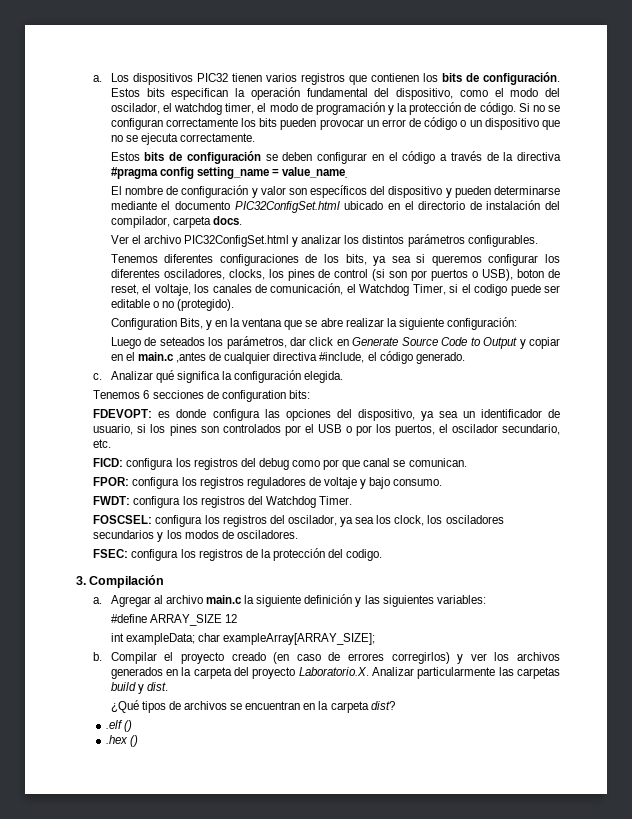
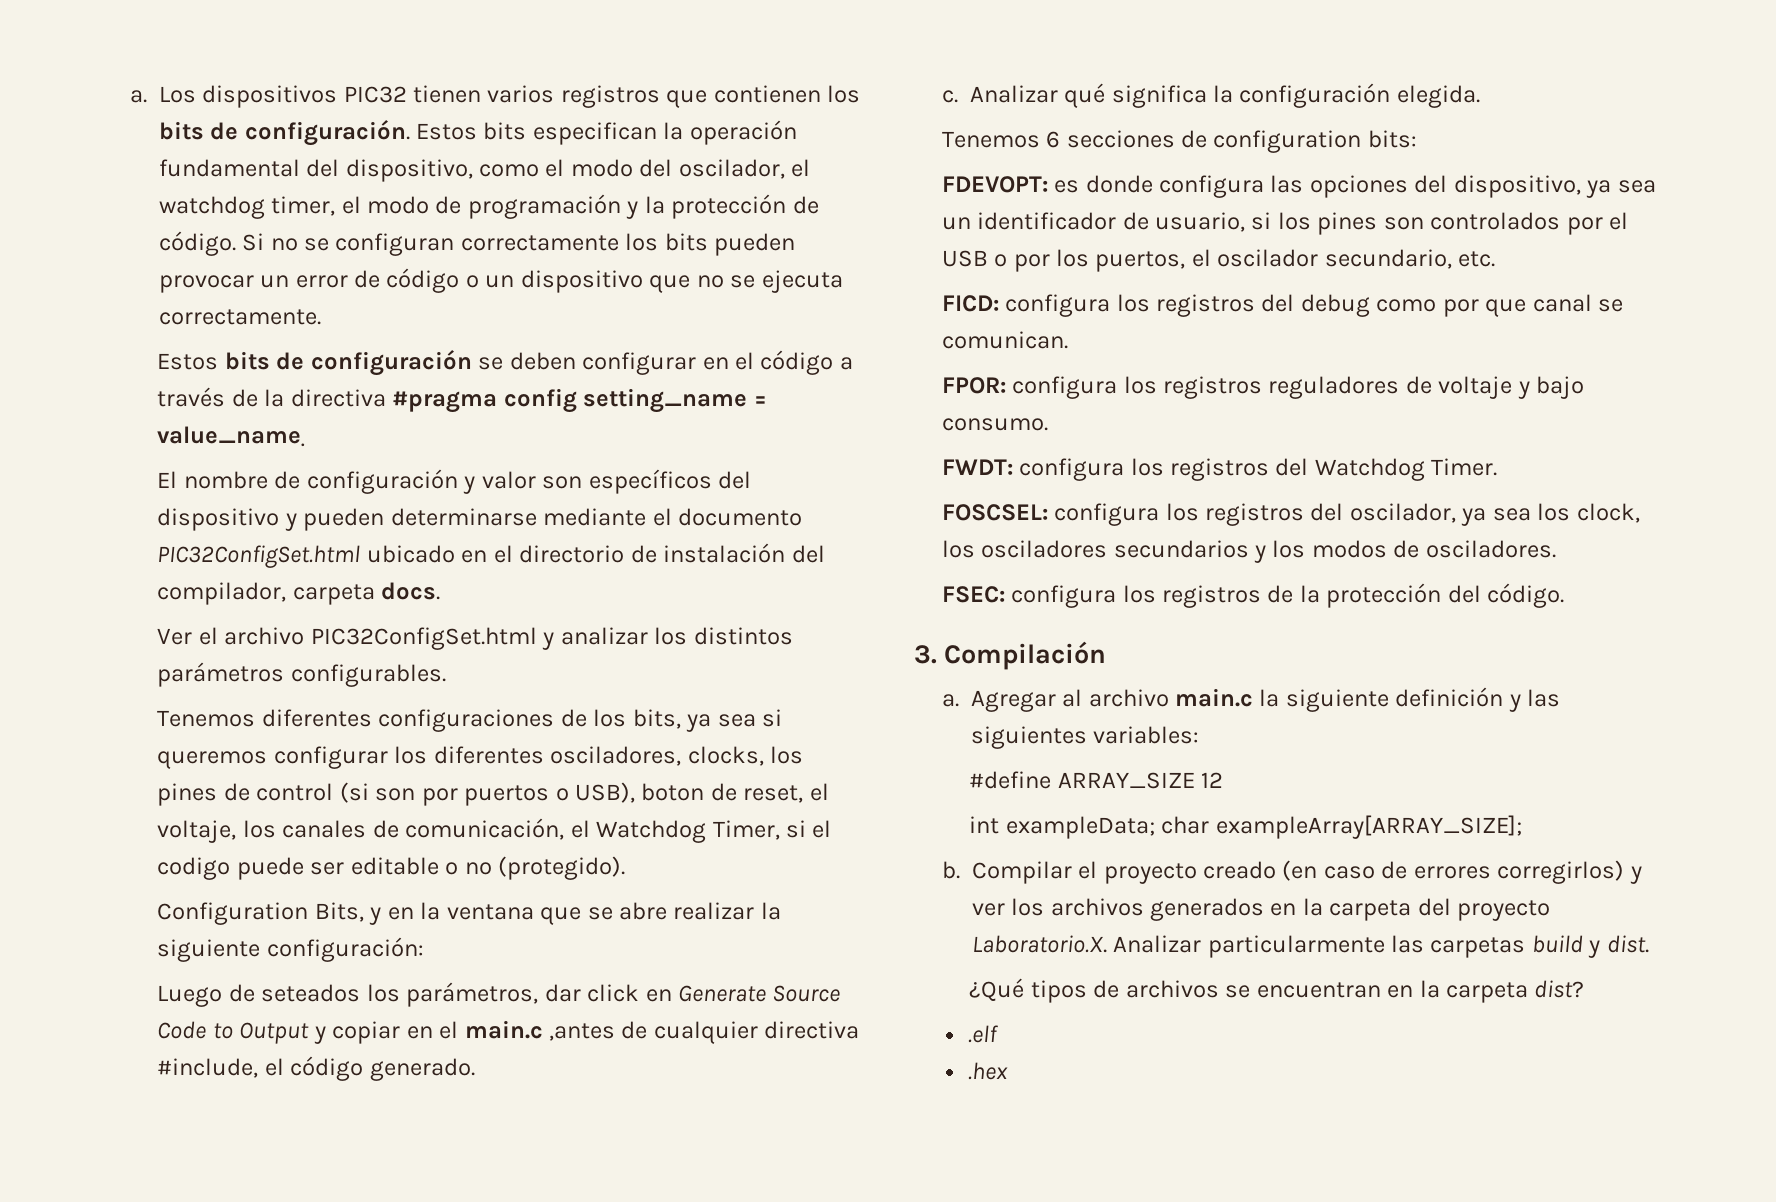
[346,549,383,561] codigo. -> [1487,583,1565,608] código.
[124,720,133,732] () -> (999, 1034) none
[130,735,139,747] () -> (1008, 1071) none

